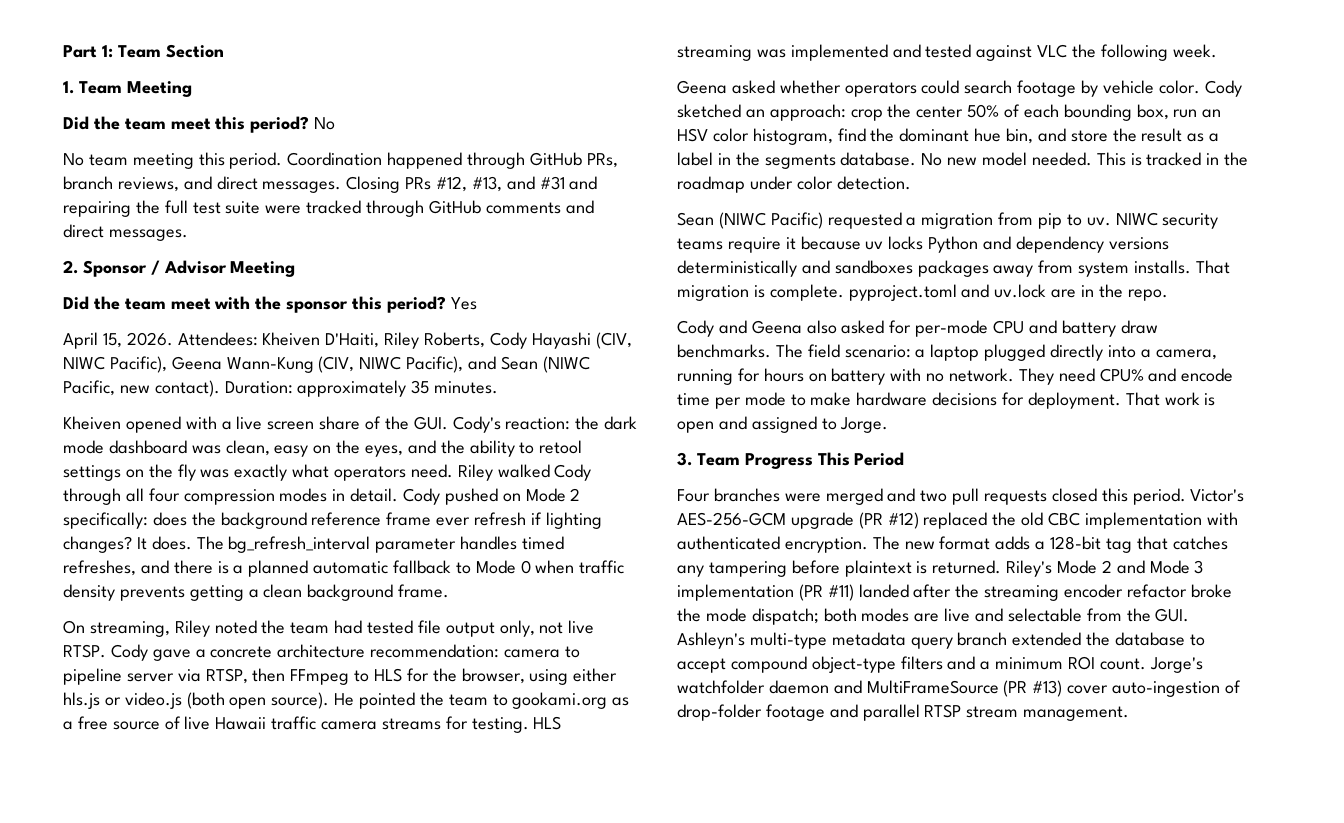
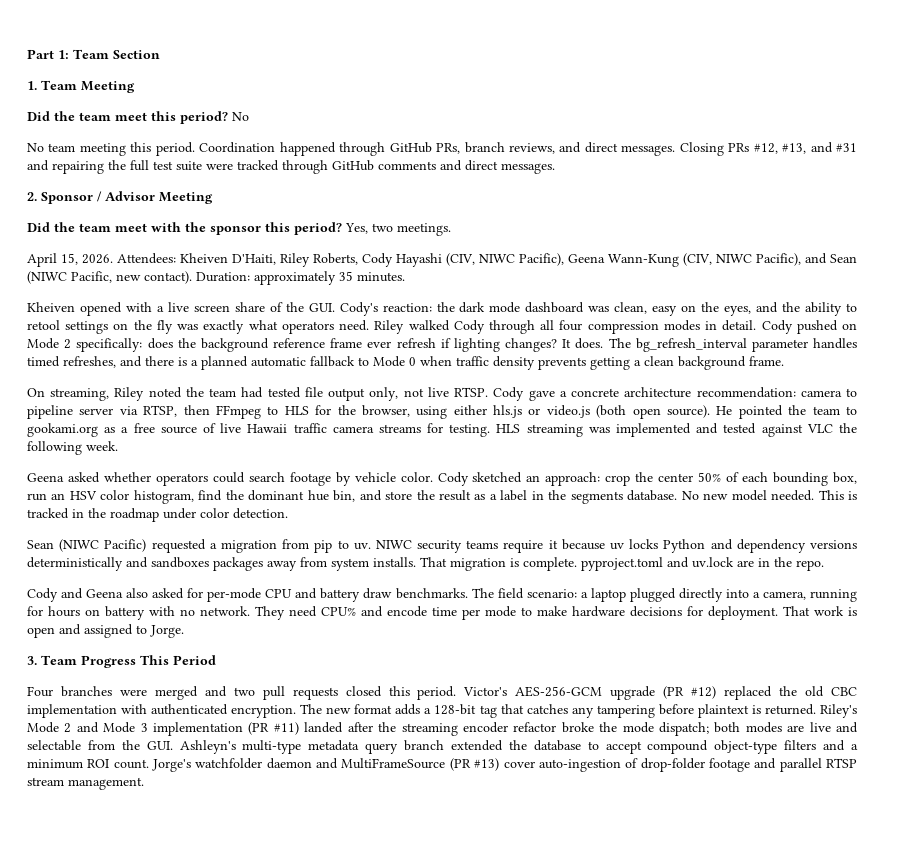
[450,297,477,310] Yes -> [345,223,451,236] Yes, two meetings.

